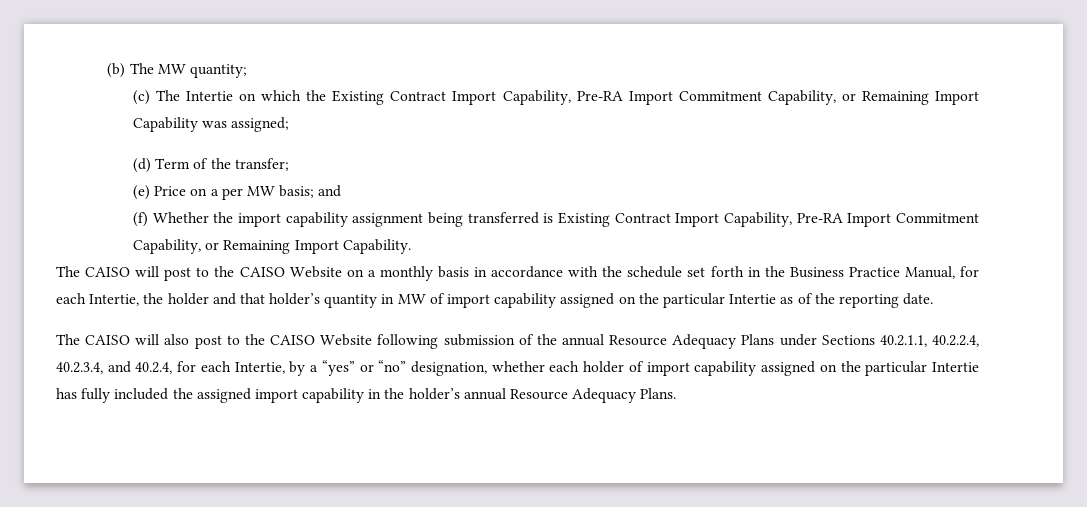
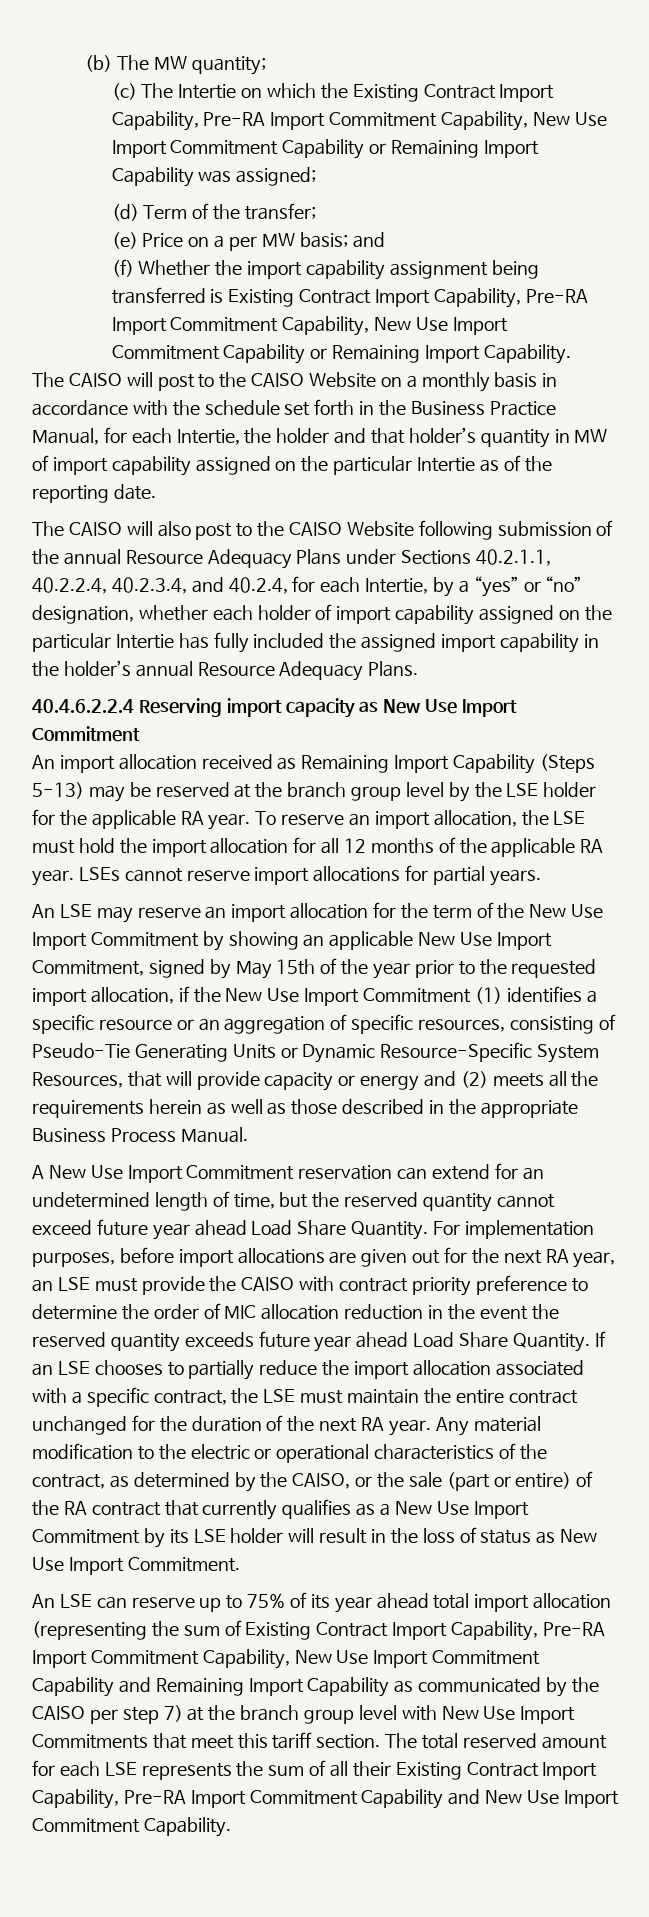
(836, 97) none -> [532,112,607,126] [111,139,365,159] New Use Import Commitment Capability
(201, 246) none -> [374,317,508,335] [111,344,306,364] New Use Import Commitment Capability
(677, 393) none -> [32,698,518,718] [32,726,140,742] [32,754,595,774] [32,782,597,802] [32,809,586,830] [32,837,604,857] [32,865,541,886] [32,902,604,923] [32,931,552,951] [32,958,597,979] [32,986,597,1006] [32,1014,616,1034] [32,1042,600,1063] [32,1071,599,1091] [32,1099,578,1118] [32,1127,248,1143] [32,1163,544,1183] [32,1191,555,1212] [32,1219,594,1240] [32,1247,616,1268] [32,1275,588,1296] [32,1303,559,1320] [32,1331,606,1352] [32,1360,584,1380] [32,1387,578,1407] [32,1415,541,1436] [32,1443,547,1463] [32,1471,594,1492] [32,1499,529,1520] [32,1527,598,1548] [32,1557,240,1575] [32,1592,612,1613] [32,1620,605,1641] [32,1649,541,1669] [32,1677,599,1697] [32,1705,576,1724] [32,1732,607,1749] [32,1760,598,1780] [32,1789,619,1809] [32,1817,231,1837] // 40.4.6.2.2.4 Reserving import capacity as New Use Import Commitment // An import allocation received as Remaining Import Capability (Steps 5-13) may be reserved at the branch group level by the LSE holder for the applicable RA year. To reserve an import allocation, the LSE must hold the import allocation for all 12 months of the applicable RA year. LSEs cannot reserve import allocations for partial years. // An LSE may reserve an import allocation for the term of the New Use Import Commitment by showing an applicable New Use Import Commitment, signed by May 15th of the year prior to the requested import allocation, if the New Use Import Commitment (1) identifies a specific resource or an aggregation of specific resources, consisting of Pseudo-Tie Generating Units or Dynamic Resource-Specific System Resources, that will provide capacity or energy and (2) meets all the requirements herein as well as those described in the appropriate Business Process Manual. // A New Use Import Commitment reservation can extend for an undetermined length of time, but the reserved quantity cannot exceed future year ahead Load Share Quantity. For implementation purposes, before import allocations are given out for the next RA year, an LSE must provide the CAISO with contract priority preference to determine the order of MIC allocation reduction in the event the reserved quantity exceeds future year ahead Load Share Quantity. If an LSE chooses to partially reduce the import allocation associated with a specific contract, the LSE must maintain the entire contract unchanged for the duration of the next RA year. Any material modification to the electric or operational characteristics of the contract, as determined by the CAISO, or the sale (part or entire) of the RA contract that currently qualifies as a New Use Import Commitment by its LSE holder will result in the loss of status as New Use Import Commitment. // An LSE can reserve up to 75% of its year ahead total import allocation (representing the sum of Existing Contract Import Capability, Pre-RA Import Commitment Capability, New Use Import Commitment Capability and Remaining Import Capability as communicated by the CAISO per step 7) at the branch group level with New Use Import Commitments that meet this tariff section. The total reserved amount for each LSE represents the sum of all their Existing Contract Import Capability, Pre-RA Import Commitment Capability and New Use Import Commitment Capability.

